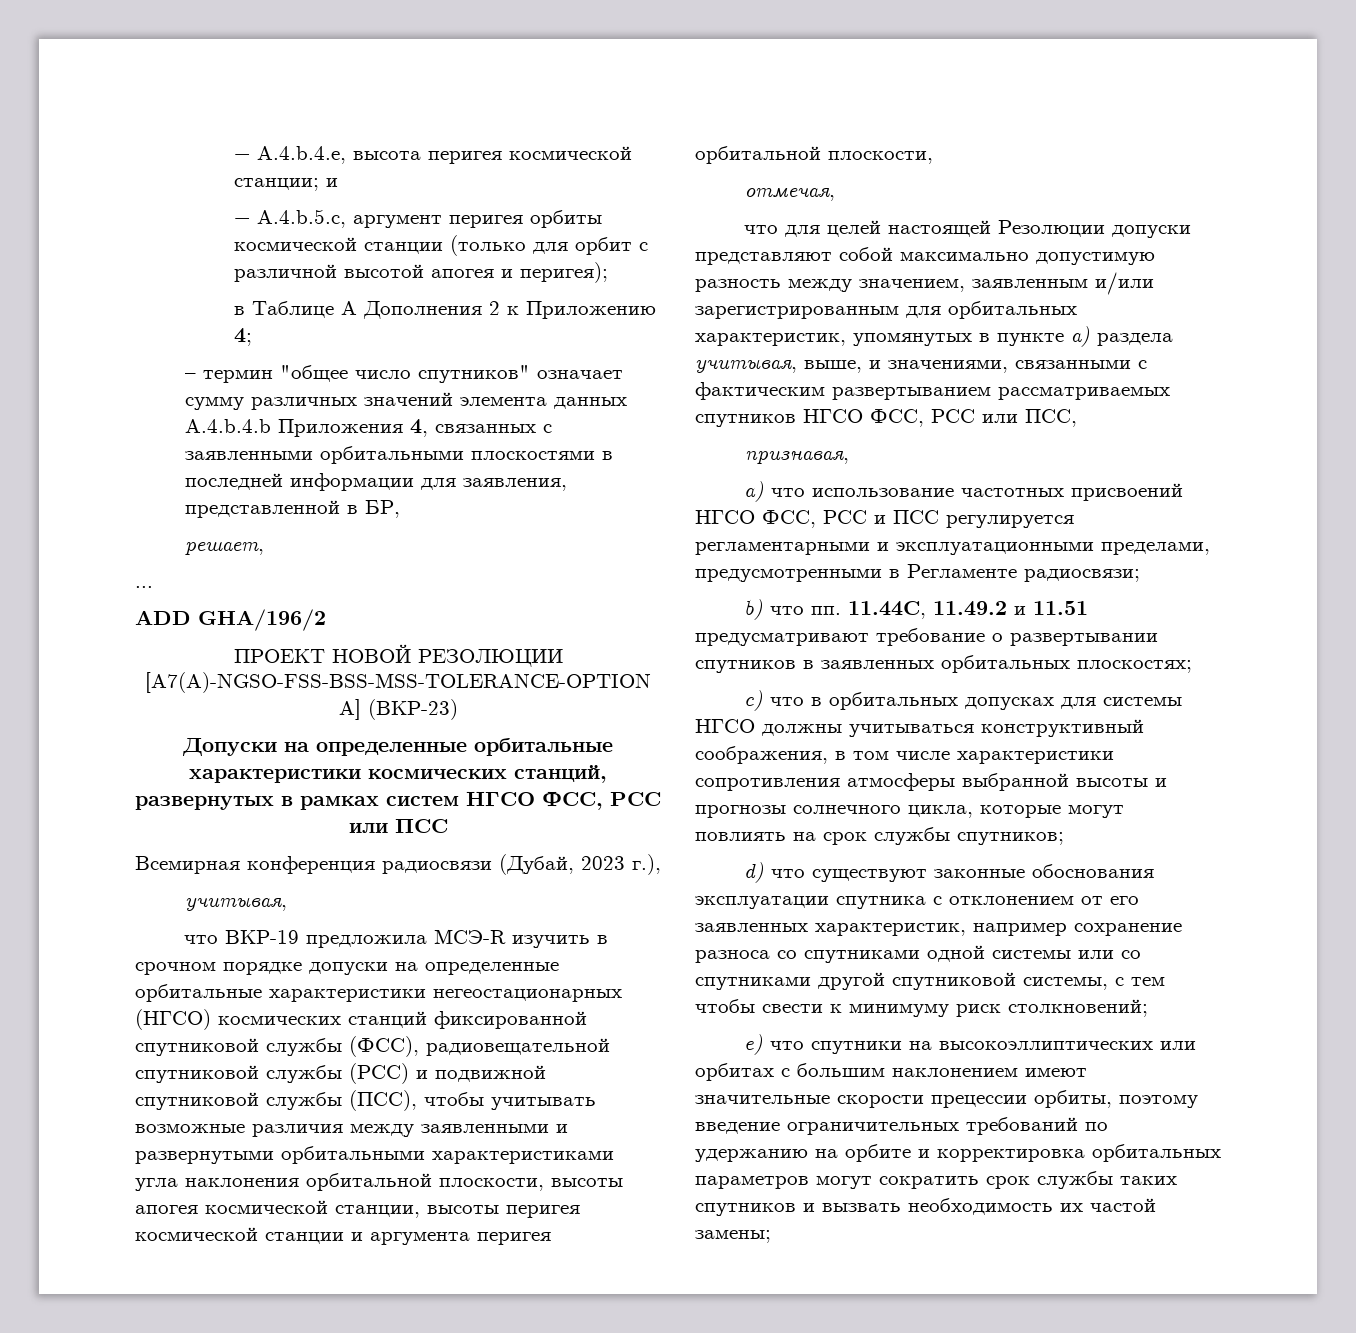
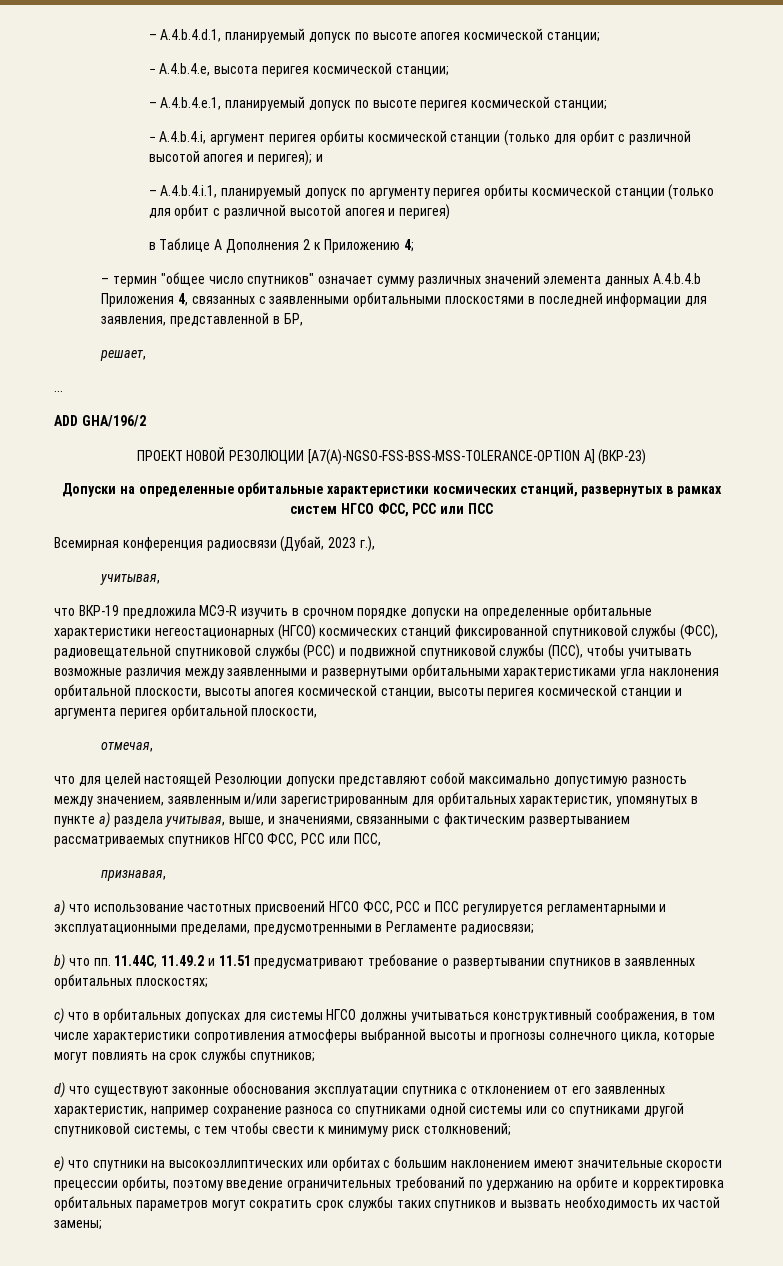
[234,154,251,160] − -> [148,28,600,43] [148,68,156,74] – A.4.b.4.d.1, планируемый допуск по высоте апогея космической станции; // −
[326,178,339,187] [234,209,347,228] и // − A.4.b.5.c, -> [148,96,607,111] [148,131,207,144] // – A.4.b.4.e.1, планируемый допуск по высоте перигея космической станции; // − A.4.b.4.i,
(609, 272) none -> [315,154,323,162] [148,184,715,200] [148,204,451,220] и // – A.4.b.4.i.1, планируемый допуск по аргументу перигея орбиты космической станции (только для орбит с различной высотой апогея и перигея)

